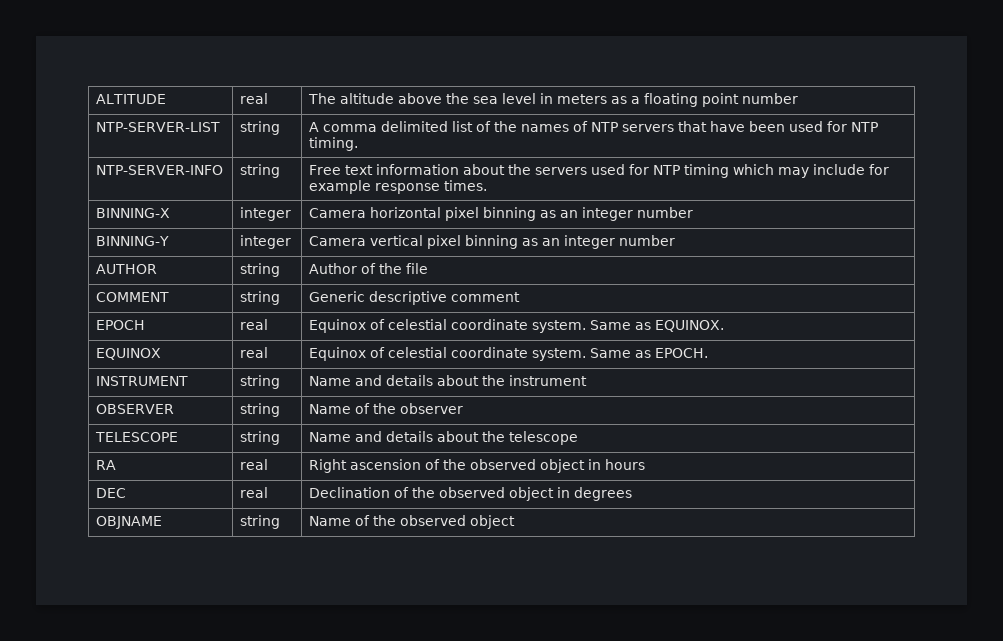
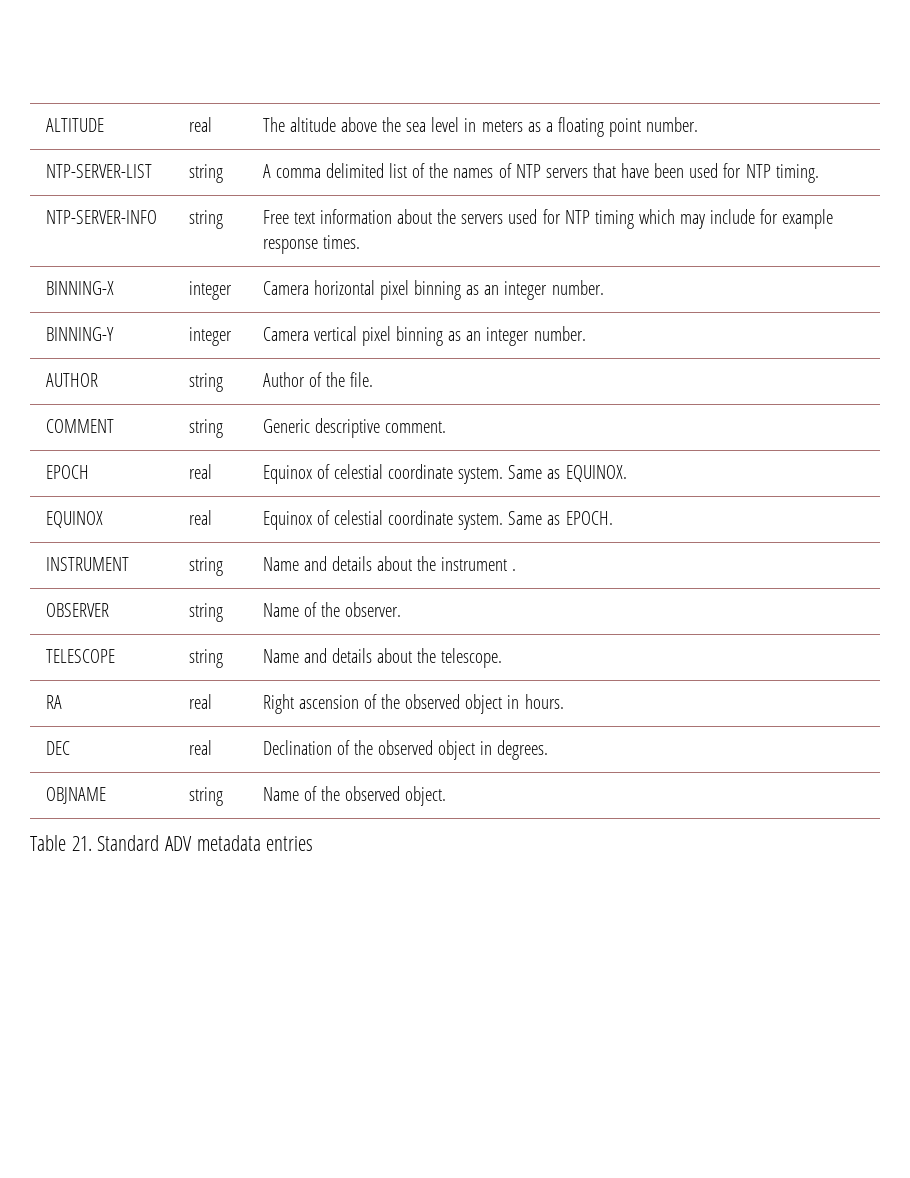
[742,93,799,104] number -> [646,117,699,132] number.
[637,207,694,218] number -> [551,280,604,295] number.
[619,235,676,246] number -> [533,326,586,341] number.
[406,263,429,274] file -> [349,372,373,387] file.
[451,292,521,302] comment -> [384,421,446,433] comment.
(588, 380) none -> [512,569,517,571] .
[400,403,464,414] observer -> [344,602,401,617] observer.
[509,431,579,445] telescope -> [441,648,503,668] telescope.
[605,459,646,470] hours -> [524,694,564,709] hours.
[574,487,633,501] degrees -> [497,740,549,760] degrees.
[470,515,516,529] object -> [405,786,447,806] [30,835,314,851] object. // Table 21. Standard ADV metadata entries

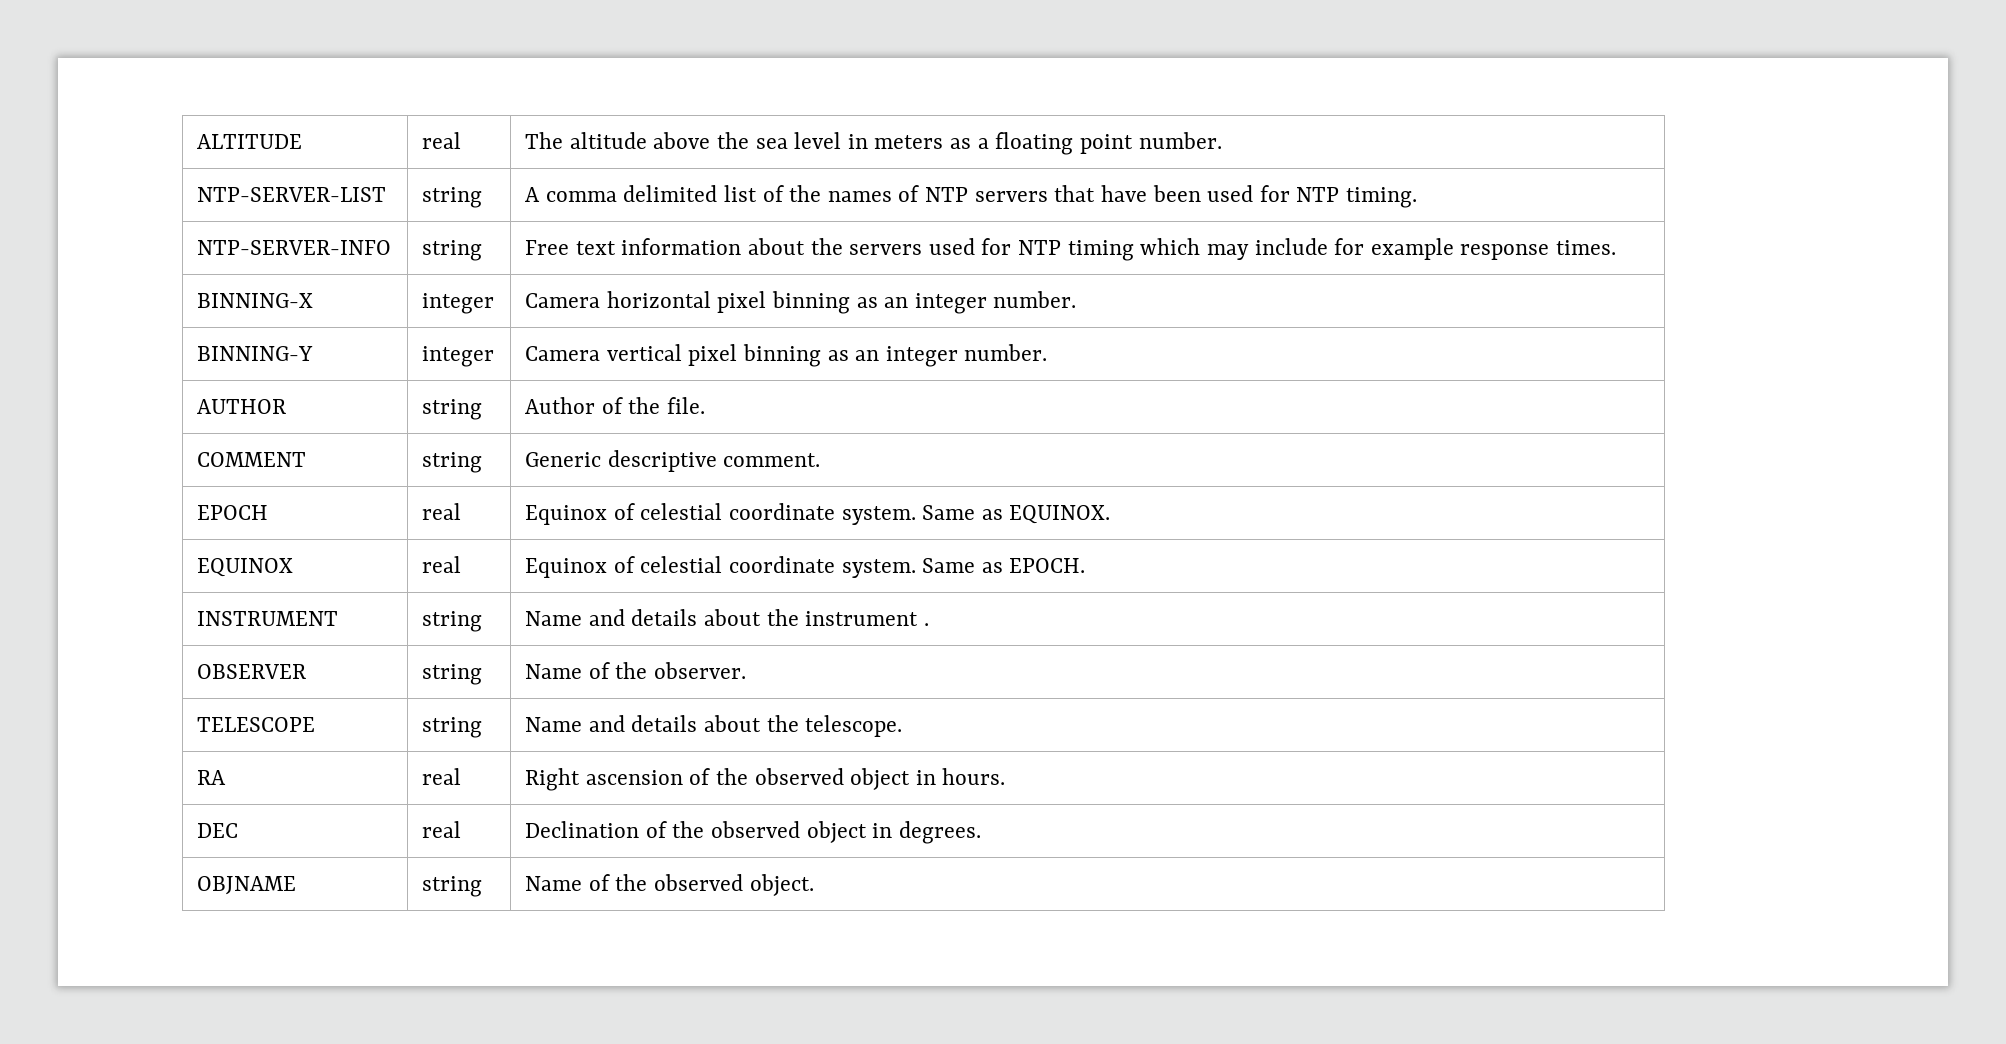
[30,835,314,851] // Table 21. Standard ADV metadata entries -> (814, 885) none

